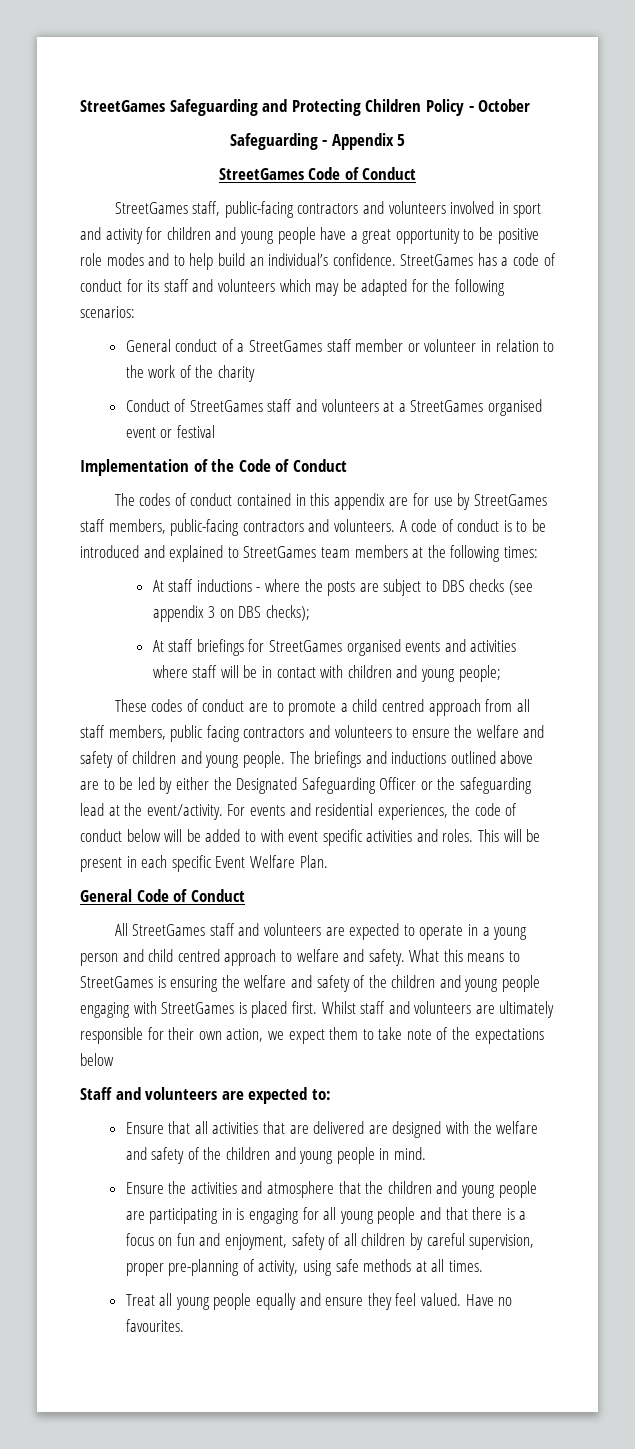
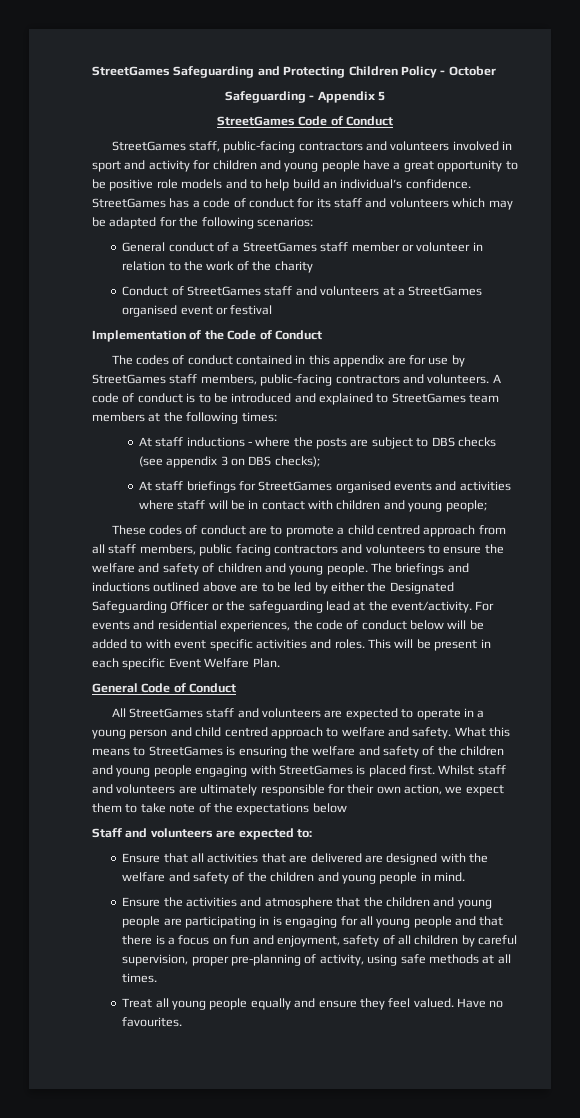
[106,253,144,266] modes -> [181,179,223,189] models

